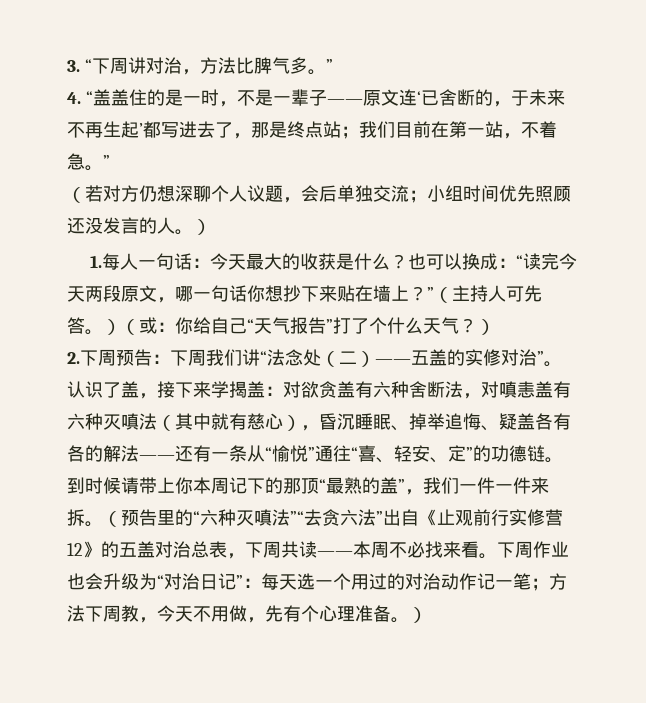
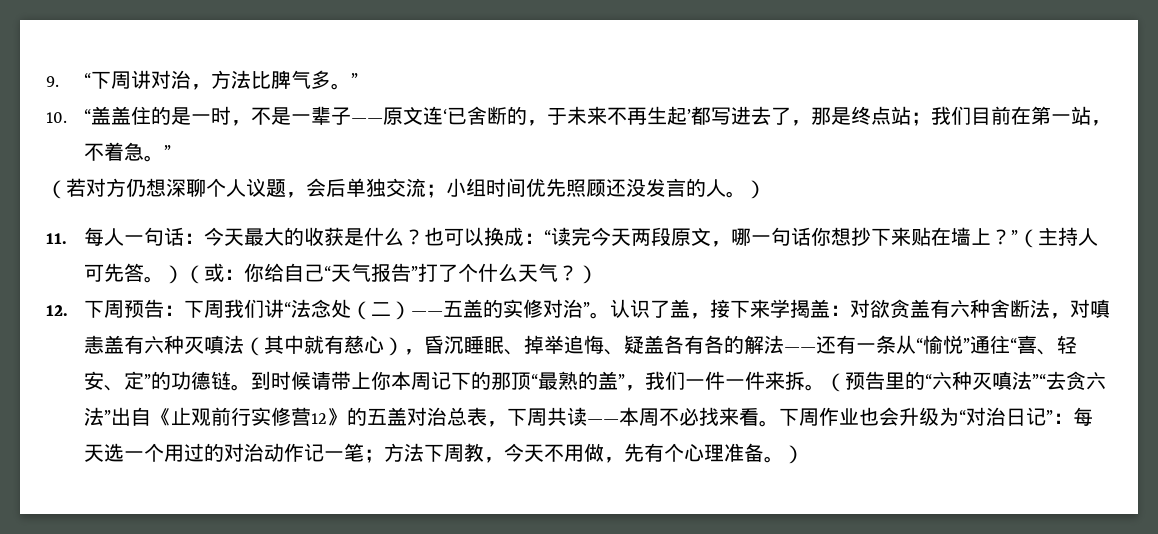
[67,60,80,72] 3. -> [46,76,59,87] 9.
[67,92,81,104] 4. -> [46,112,67,123] 10.
[90,255,103,268] 1. -> [46,233,67,244] 11.
[67,352,80,364] 2. -> [46,305,68,316] 12.

